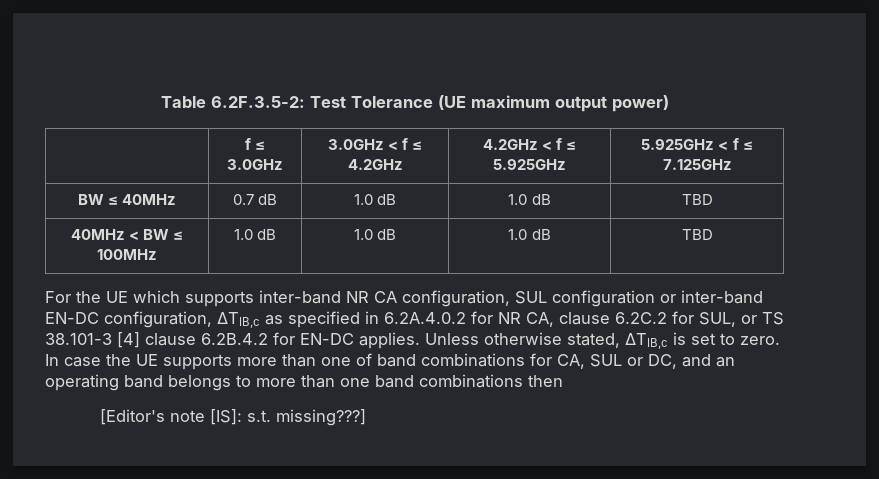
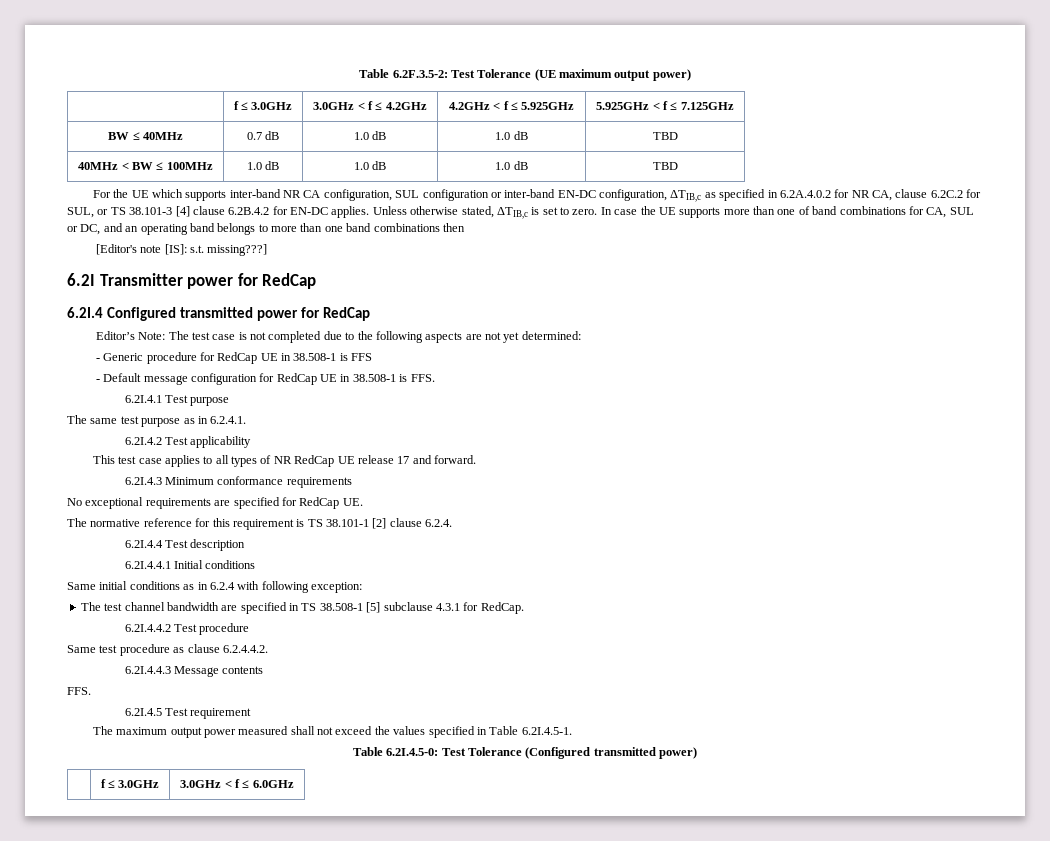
(367, 417) none -> [67,273,317,289] [67,307,370,321] [95,331,581,343] [95,352,373,364] [95,373,435,385] [124,395,230,406] [67,415,247,427] [124,436,252,448] [92,455,477,467] [124,476,352,488] [67,497,363,509] [67,518,453,530] [124,539,246,551] [124,560,256,569] [67,581,362,593] [80,602,524,614] [124,623,250,635] [67,644,268,656] [124,666,264,677] [67,687,91,695] [124,708,252,719] [92,726,572,738] [352,747,698,759] [100,779,160,788] [180,779,294,788] // 6.2I Transmitter power for RedCap // 6.2I.4 Configured transmitted power for RedCap // Editor’s Note: The test case is not completed due to the following aspects are not yet determined: // - Generic procedure for RedCap UE in 38.508-1 is FFS // - Default message configuration for RedCap UE in 38.508-1 is FFS. // 6.2I.4.1 Test purpose // The same test purpose as in 6.2.4.1. // 6.2I.4.2 Test applicability // This test case applies to all types of NR RedCap UE release 17 and forward. // 6.2I.4.3 Minimum conformance requirements // No exceptional requirements are specified for RedCap UE. // The normative reference for this requirement is TS 38.101-1 [2] clause 6.2.4. // 6.2I.4.4 Test description // 6.2I.4.4.1 Initial conditions // Same initial conditions as in 6.2.4 with following exception: // The test channel bandwidth are specified in TS 38.508-1 [5] subclause 4.3.1 for RedCap. // 6.2I.4.4.2 Test procedure // Same test procedure as clause 6.2.4.4.2. // 6.2I.4.4.3 Message contents // FFS. // 6.2I.4.5 Test requirement // The maximum output power measured shall not exceed the values specified in Table 6.2I.4.5-1. // Table 6.2I.4.5-0: Test Tolerance (Configured transmitted power) // | f ≤ 3.0GHz | 3.0GHz < f ≤ 6.0GHz

